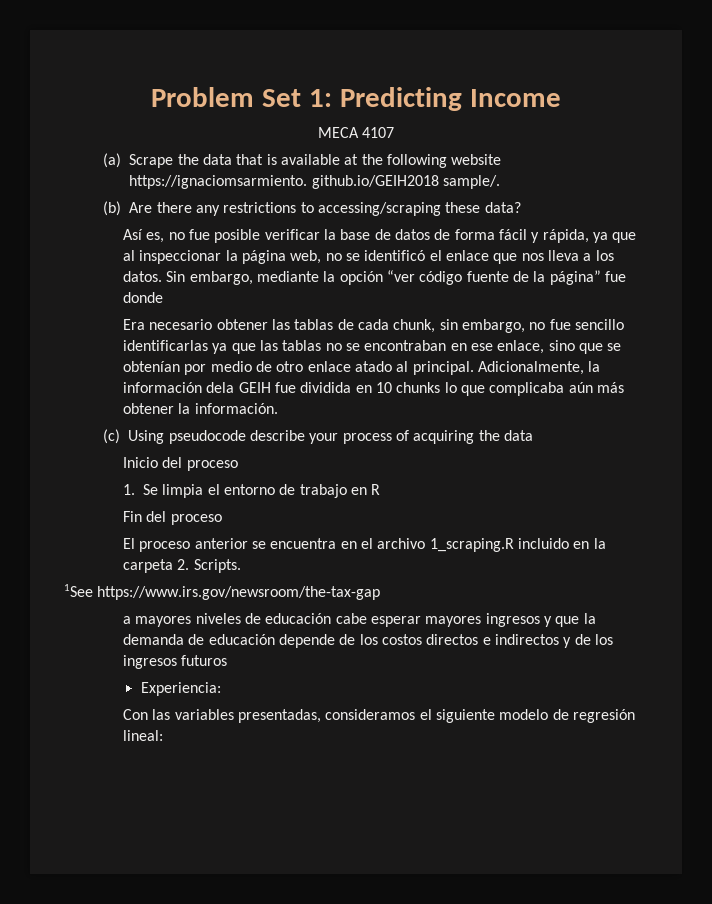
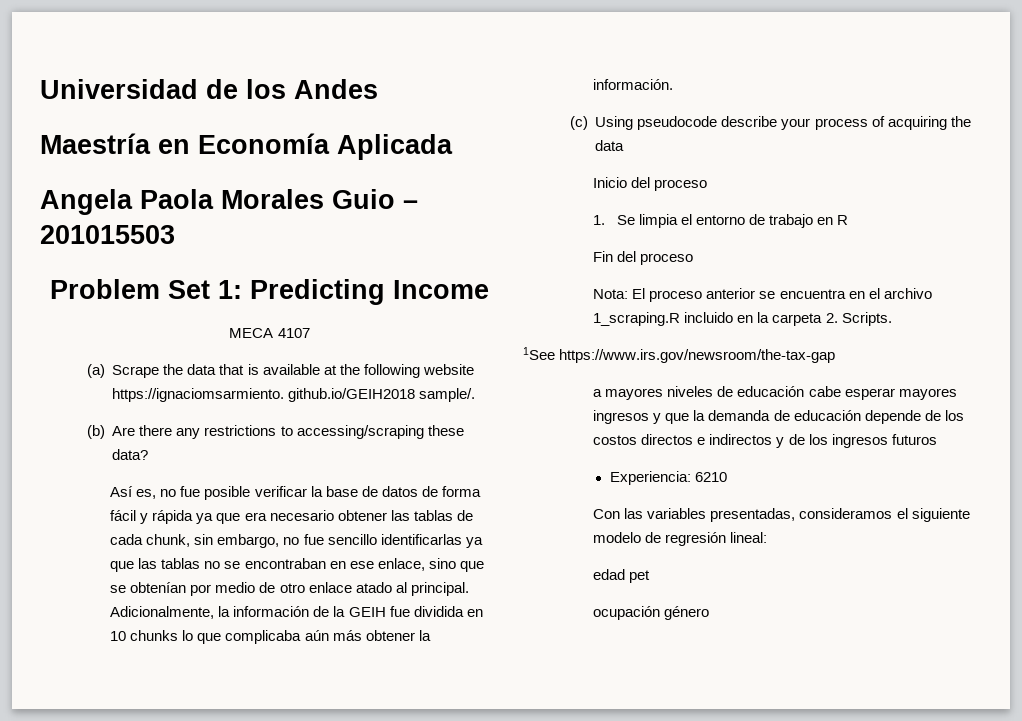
(151, 97) none -> [40,79,378,99] [40,133,453,160] [40,189,418,215] [40,225,175,244] Universidad de los Andes // Maestría en Economía Aplicada // Angela Paola Morales Guio – 201015503 //
[542,229,637,243] [123,250,614,264] [123,270,626,285] [123,292,164,303] [123,319,146,330] rápida, ya que al inspeccionar la página web, no se identificó el enlace que nos lleva a los datos. Sin embargo, mediante la opción “ver código fuente de la página” fue donde // Era -> [152,510,267,524] rápida ya que era
[206,382,235,393] dela -> [313,606,346,617] de la
(222, 519) none -> [593,289,629,299] Nota:
(221, 689) none -> [694,472,727,482] 6210
(164, 735) none -> [593,569,651,583] [593,606,710,620] // edad pet // ocupación género

